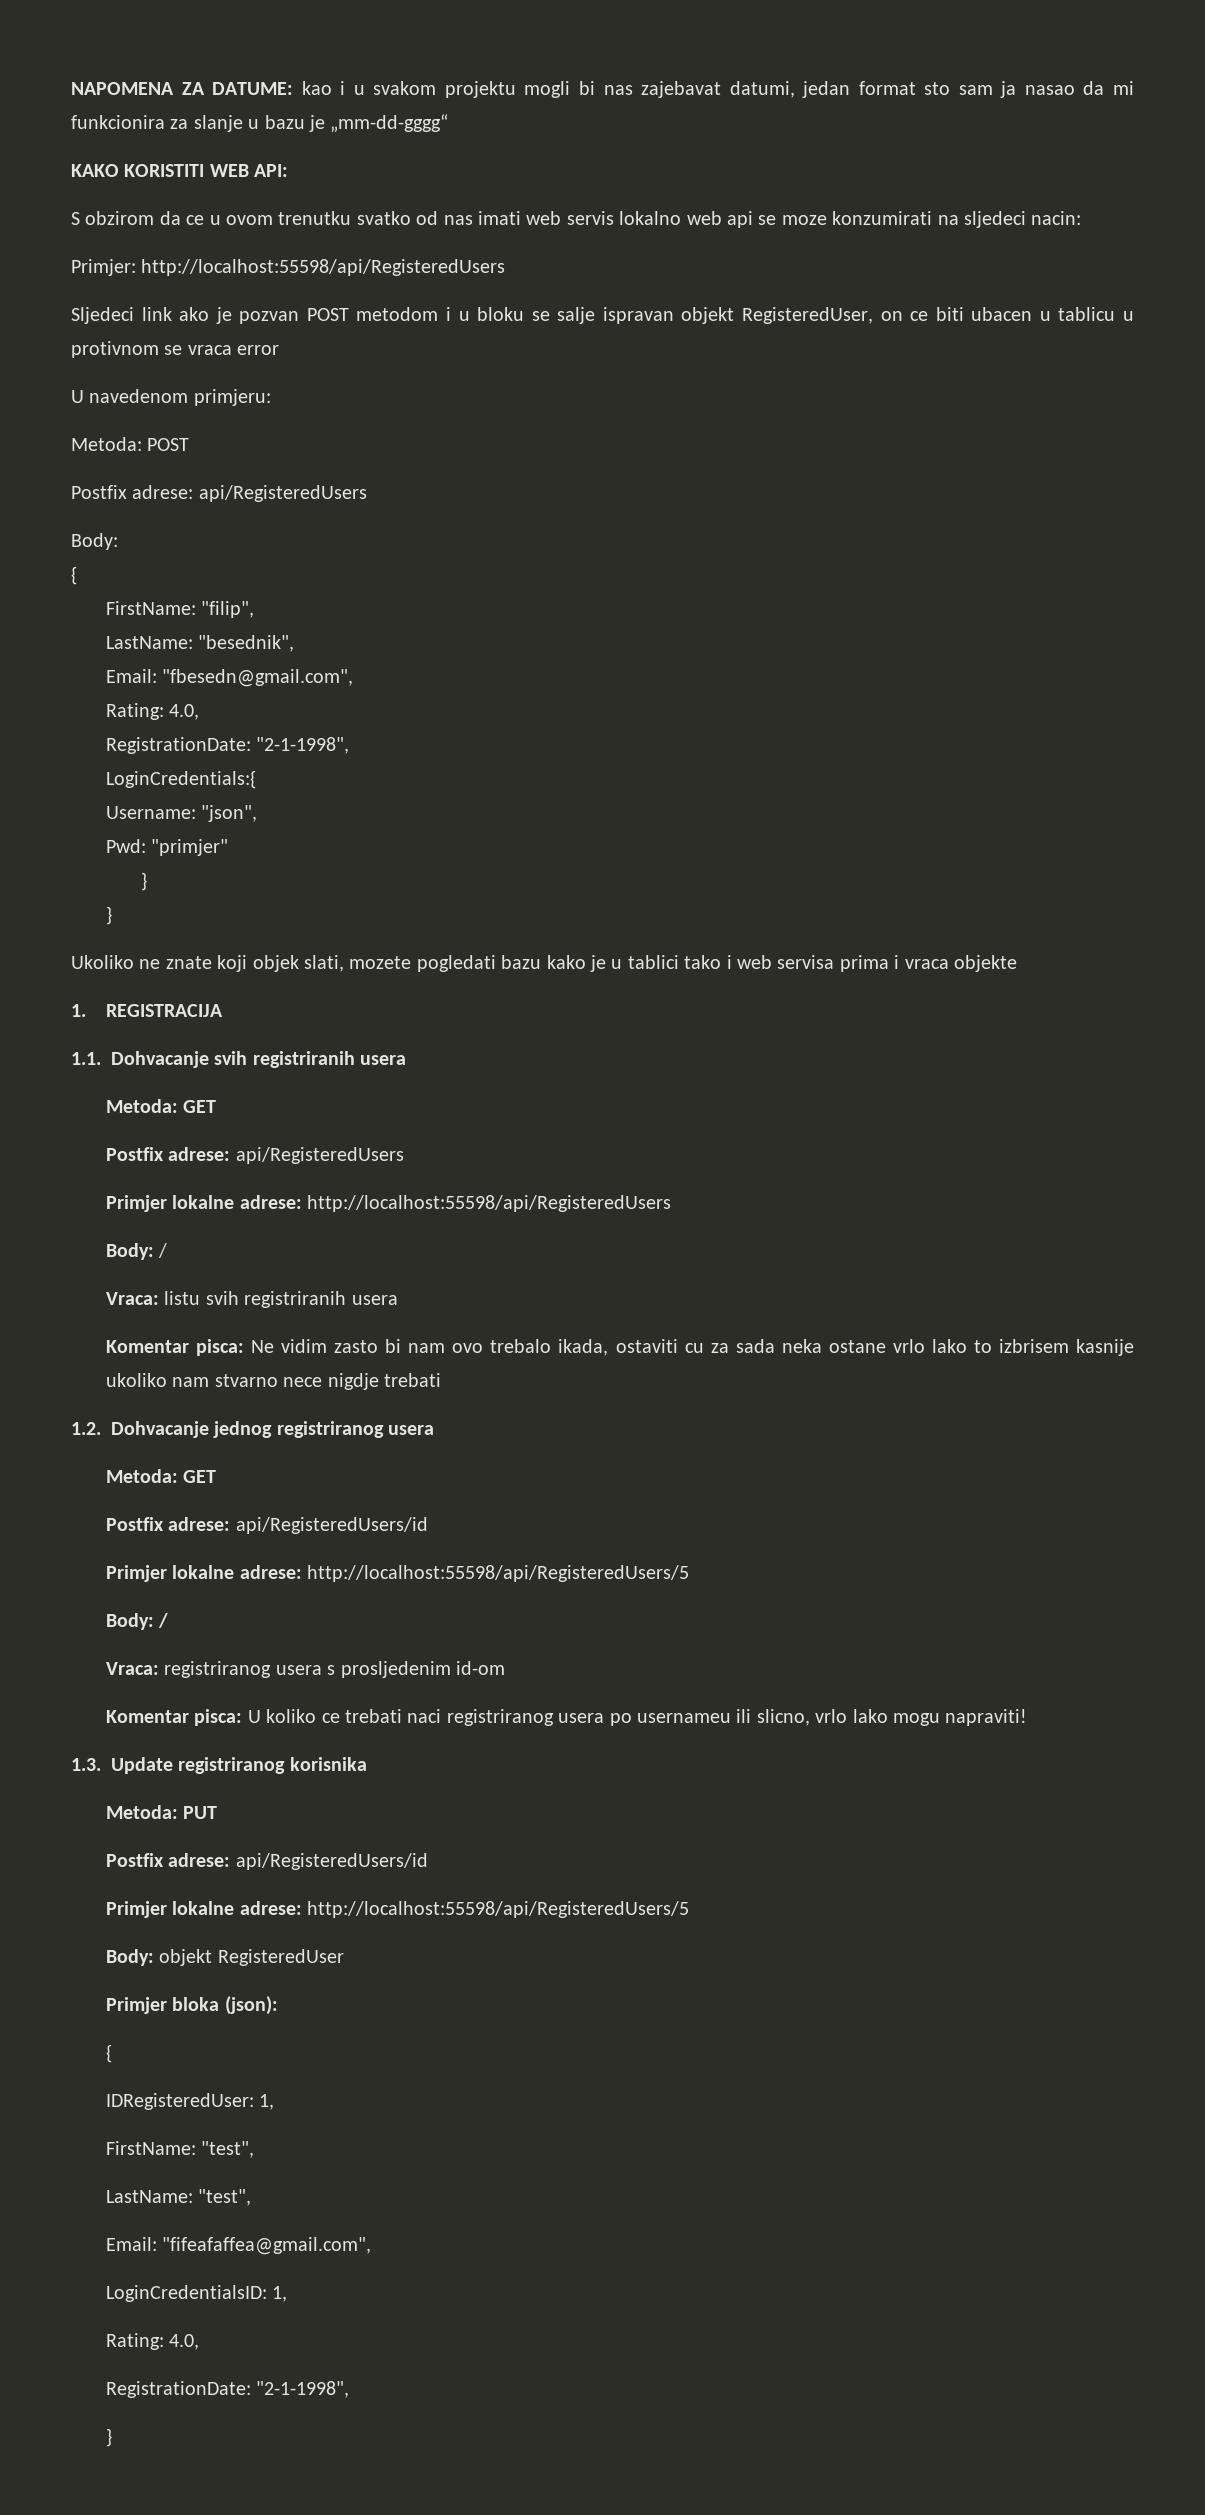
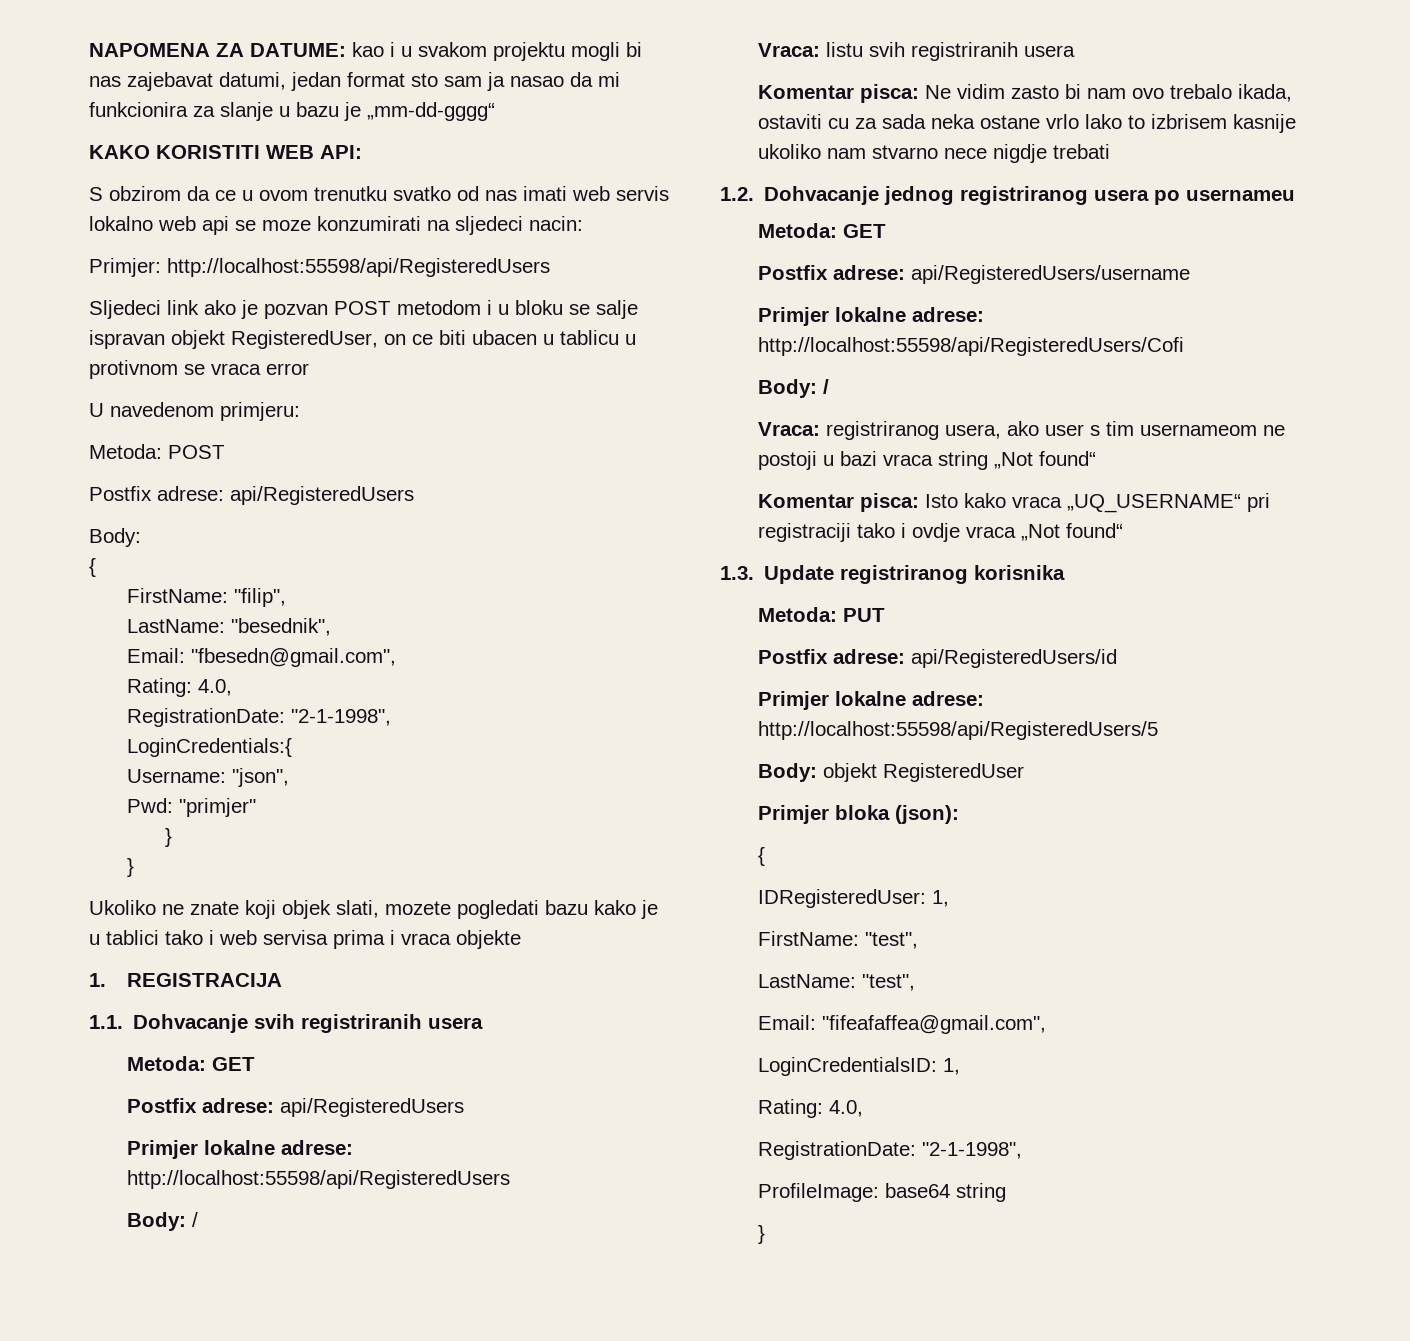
[105,1469,217,1483] [105,1517,428,1534] [105,1565,690,1582] // Metoda: GET // Postfix adrese: api/RegisteredUsers/id // Primjer lokalne adrese: http://localhost:55598/api/RegisteredUsers/5 -> [1154,189,1296,205] [757,223,886,238] [757,265,1190,284] [757,307,984,326] [757,337,1184,356] po usernameu // Metoda: GET // Postfix adrese: api/RegisteredUsers/username // Primjer lokalne adrese: http://localhost:55598/api/RegisteredUsers/Cofi
[275,1661,505,1678] [105,1709,1028,1726] usera s prosljedenim id-om // Komentar pisca: U koliko ce trebati naci registriranog usera po usernameu ili slicno, vrlo lako mogu napraviti! -> [944,421,1285,439] [757,451,1096,470] [757,493,1270,513] [757,523,1123,542] usera, ako user s tim usernameom ne postoji u bazi vraca string „Not found“ // Komentar pisca: Isto kako vraca „UQ_USERNAME“ pri registraciji tako i ovdje vraca „Not found“
(350, 2389) none -> [757,1183,1006,1202] // ProfileImage: base64 string

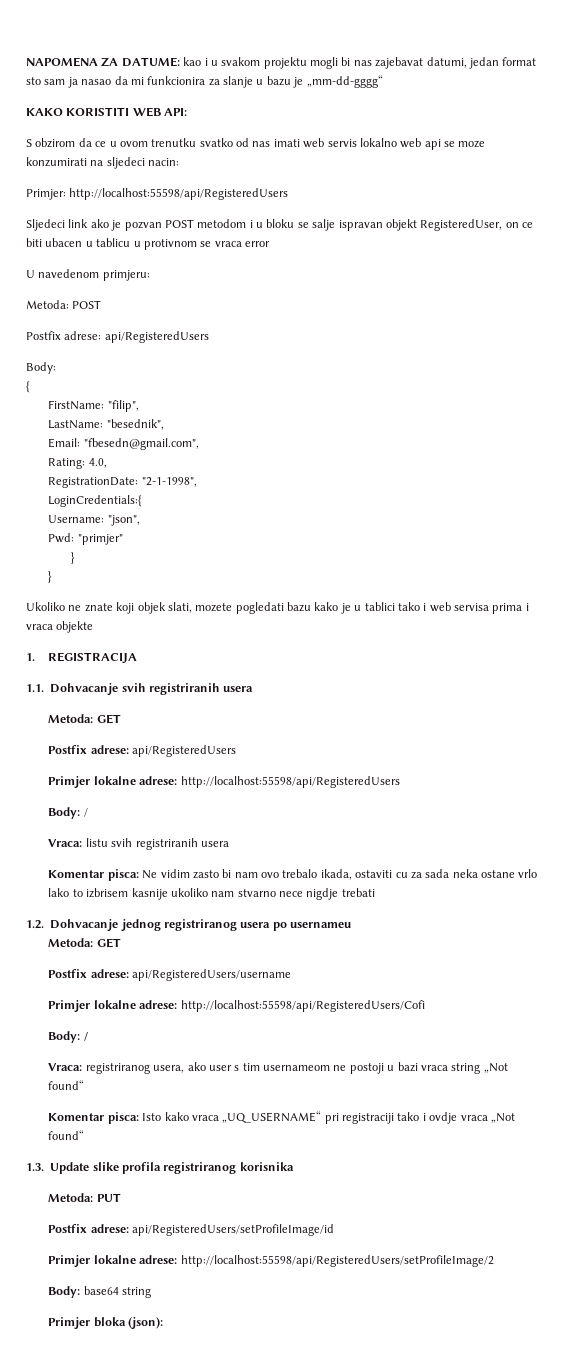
(835, 574) none -> [92,1162,161,1174] slike profila
[910,649,1117,668] [757,691,984,710] [757,721,1158,740] [757,763,1024,782] api/RegisteredUsers/id // Primjer lokalne adrese: http://localhost:55598/api/RegisteredUsers/5 // Body: objekt RegisteredUser -> [132,1224,335,1236] [48,1255,494,1267] [48,1286,152,1298] api/RegisteredUsers/setProfileImage/id // Primjer lokalne adrese: http://localhost:55598/api/RegisteredUsers/setProfileImage/2 // Body: base64 string
[757,847,765,866] [757,889,949,908] [757,931,918,949] [757,974,915,991] [757,1015,1046,1034] [757,1057,960,1076] [757,1099,863,1118] [757,1141,1022,1160] [757,1183,1006,1202] [757,1225,765,1244] // { // IDRegisteredUser: 1, // FirstName: "test", // LastName: "test", // Email: "fifeafaffea@gmail.com", // LoginCredentialsID: 1, // Rating: 4.0, // RegistrationDate: "2-1-1998", // ProfileImage: base64 string // } -> (164, 1323) none

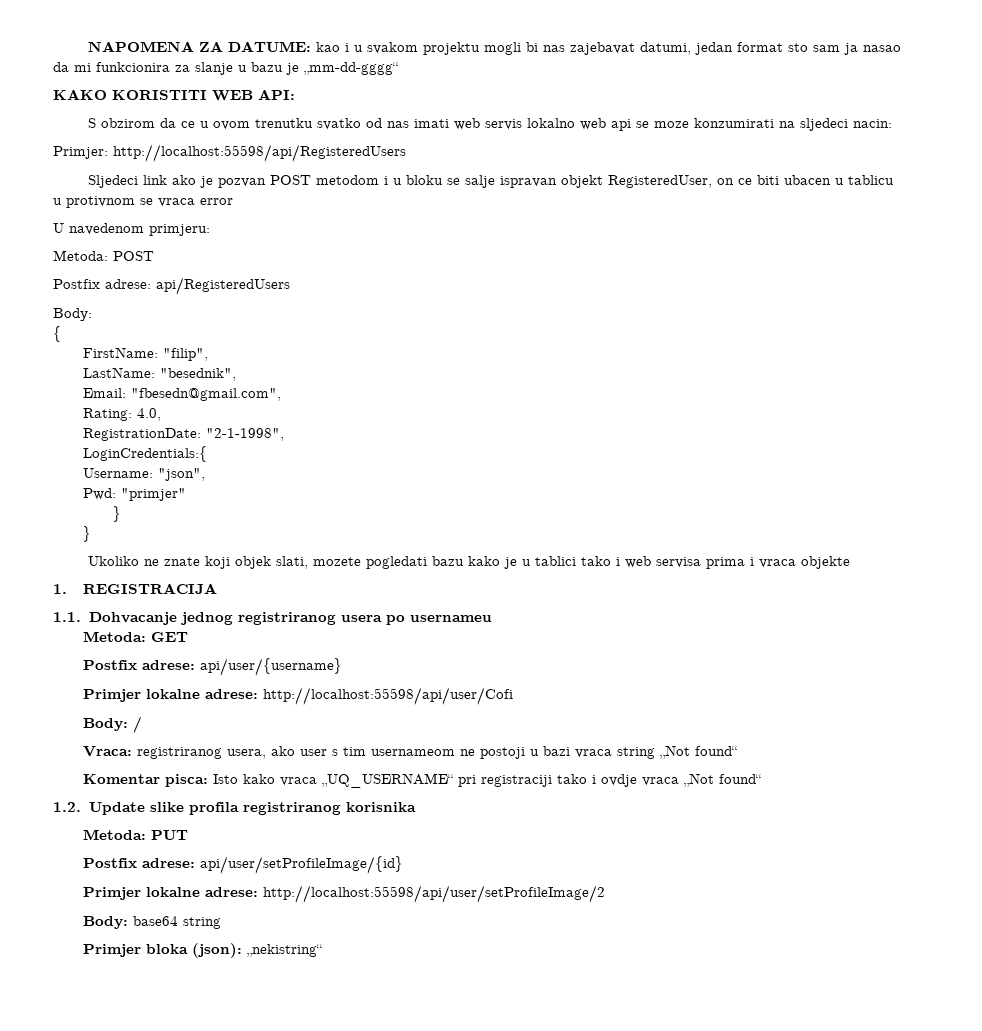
[121,683,254,695] [48,714,121,724] [48,745,237,757] [48,776,400,788] [48,807,88,819] [48,838,229,850] [48,869,538,881] [48,888,375,900] [26,919,119,931] svih registriranih usera // Metoda: GET // Postfix adrese: api/RegisteredUsers // Primjer lokalne adrese: http://localhost:55598/api/RegisteredUsers // Body: / // Vraca: listu svih registriranih usera // Komentar pisca: Ne vidim zasto bi nam ovo trebalo ikada, ostaviti cu za sada neka ostane vrlo lako to izbrisem kasnije ukoliko nam stvarno nece nigdje trebati // 1.2. Dohvacanje -> (177, 618) none
[132,969,292,981] [48,1000,425,1012] api/RegisteredUsers/username // Primjer lokalne adrese: http://localhost:55598/api/RegisteredUsers/Cofi -> [199,658,342,676] [82,687,513,705] api/user/{username} // Primjer lokalne adrese: http://localhost:55598/api/user/Cofi
[26,1163,44,1171] 1.3. -> [53,802,81,812] 1.2.
[132,1224,335,1236] [48,1255,494,1267] api/RegisteredUsers/setProfileImage/id // Primjer lokalne adrese: http://localhost:55598/api/RegisteredUsers/setProfileImage/2 -> [199,856,403,874] [82,885,605,903] api/user/setProfileImage/{id} // Primjer lokalne adrese: http://localhost:55598/api/user/setProfileImage/2
(164, 1323) none -> [246,944,322,957] „nekistring“

